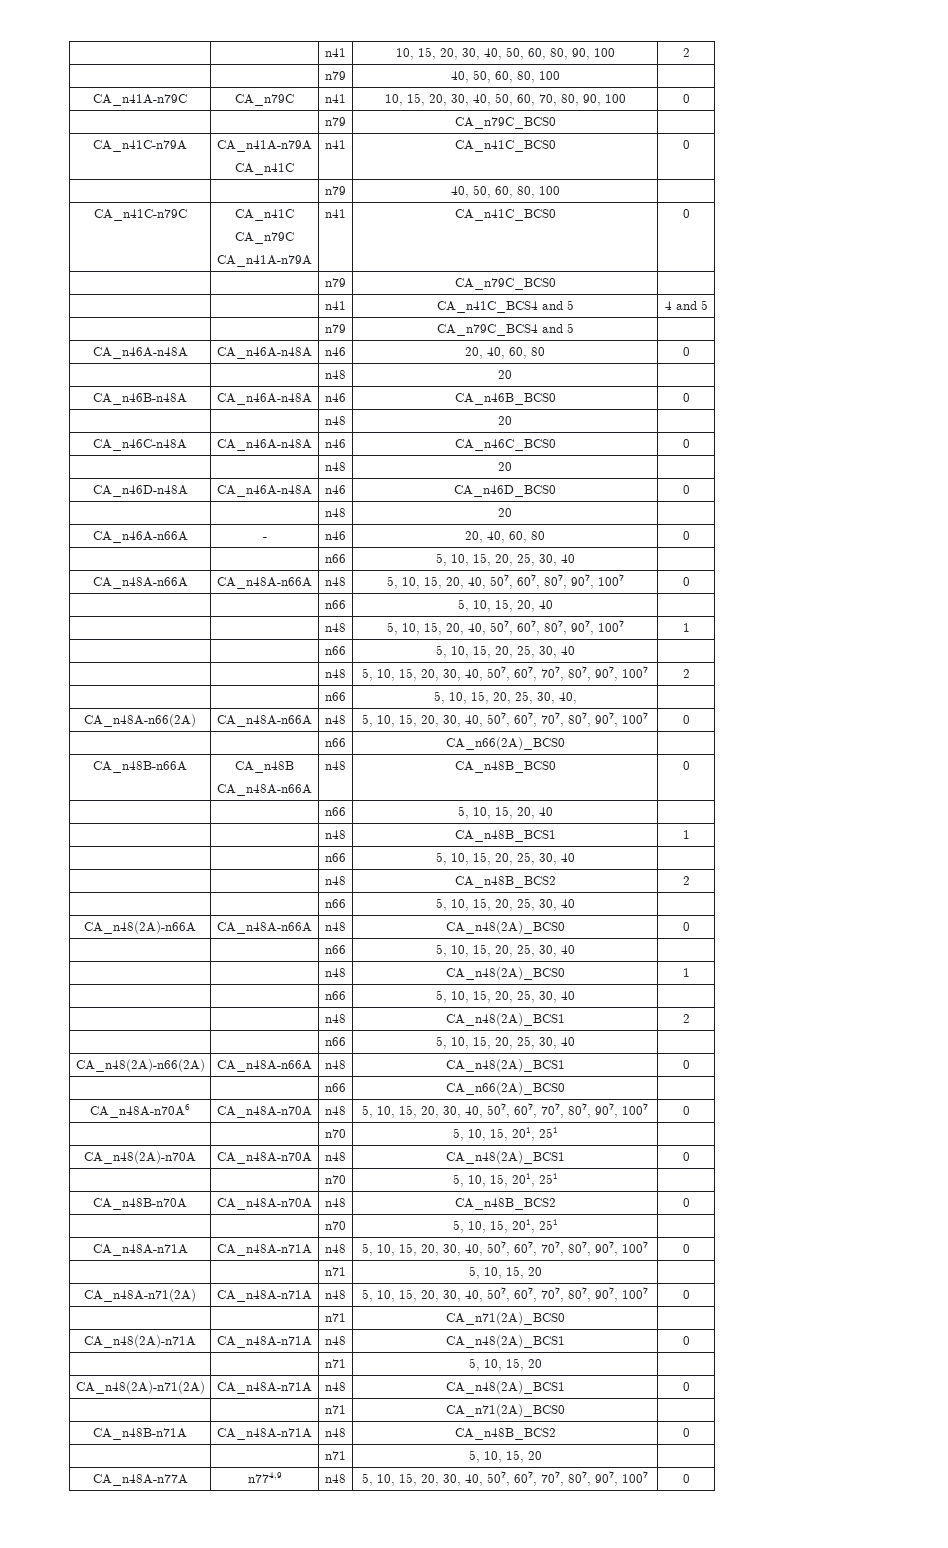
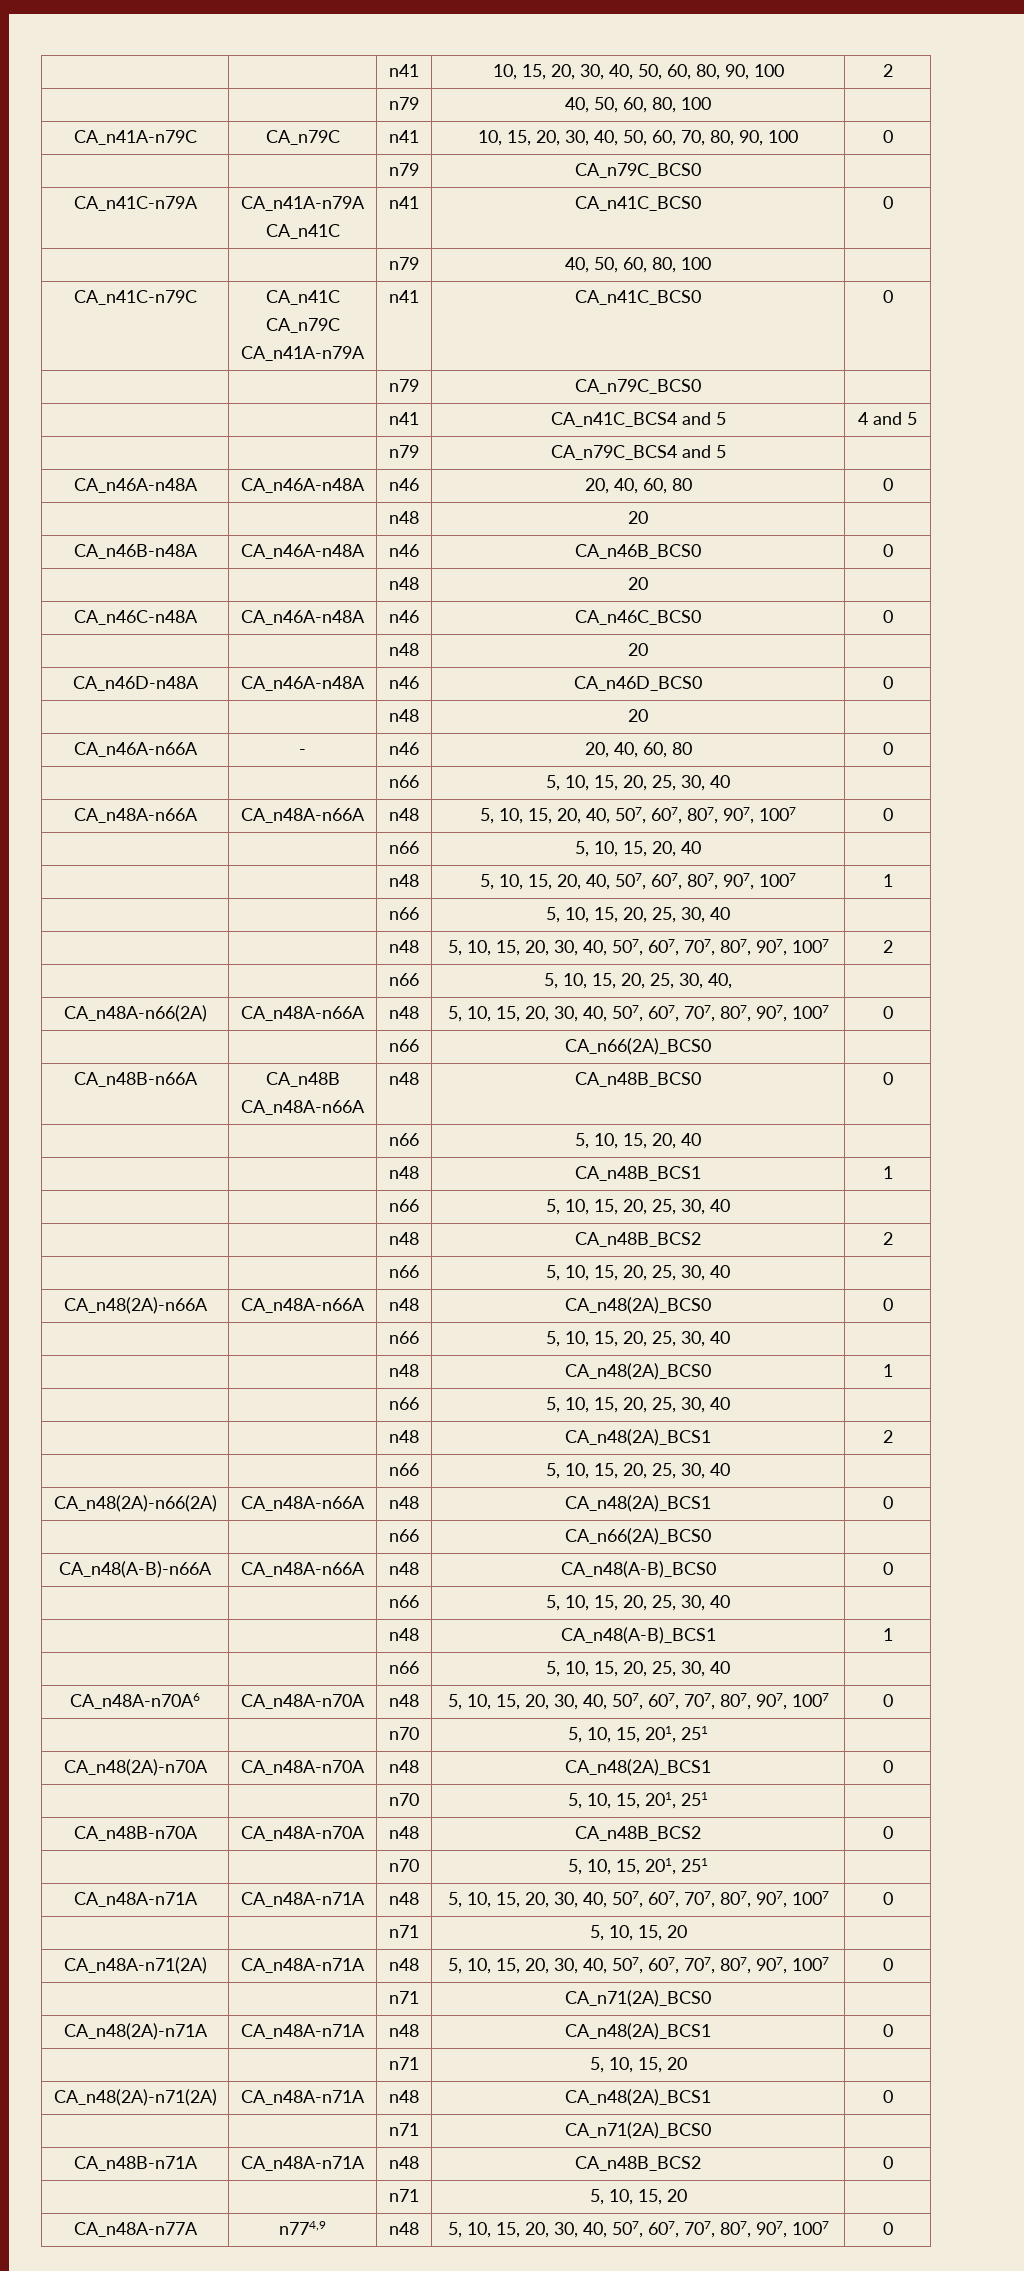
(565, 1088) none -> [59,1561,212,1578] [241,1562,365,1577] [389,1562,419,1575] [560,1561,716,1578] [882,1562,893,1575] [389,1595,419,1608] [546,1595,730,1611] [389,1628,419,1641] [560,1627,716,1644] [882,1628,893,1641] [389,1661,419,1674] [546,1661,730,1677] // CA_n48(A-B)-n66A | CA_n48A-n66A | n48 | CA_n48(A-B)_BCS0 | 0 // | | n66 | 5, 10, 15, 20, 25, 30, 40 | // | | n48 | CA_n48(A-B)_BCS1 | 1 // | | n66 | 5, 10, 15, 20, 25, 30, 40 |

